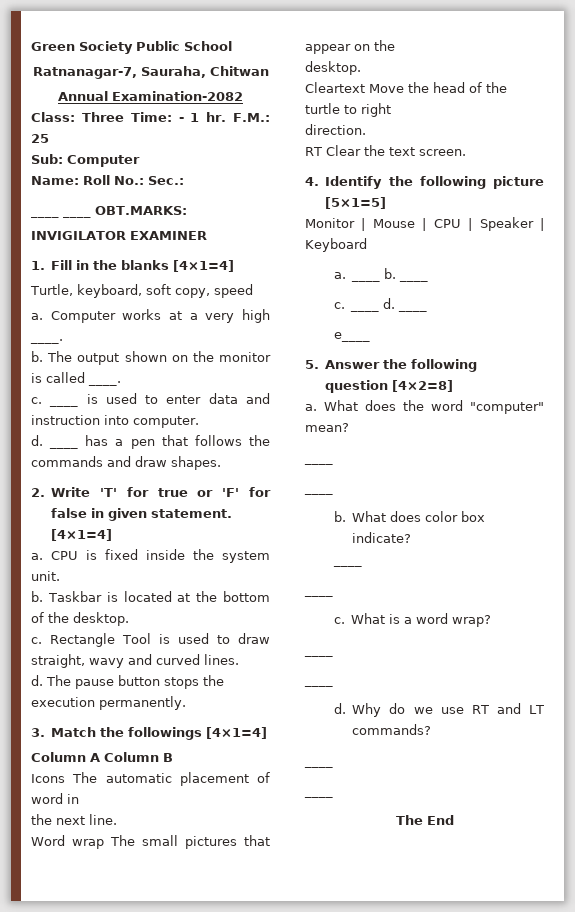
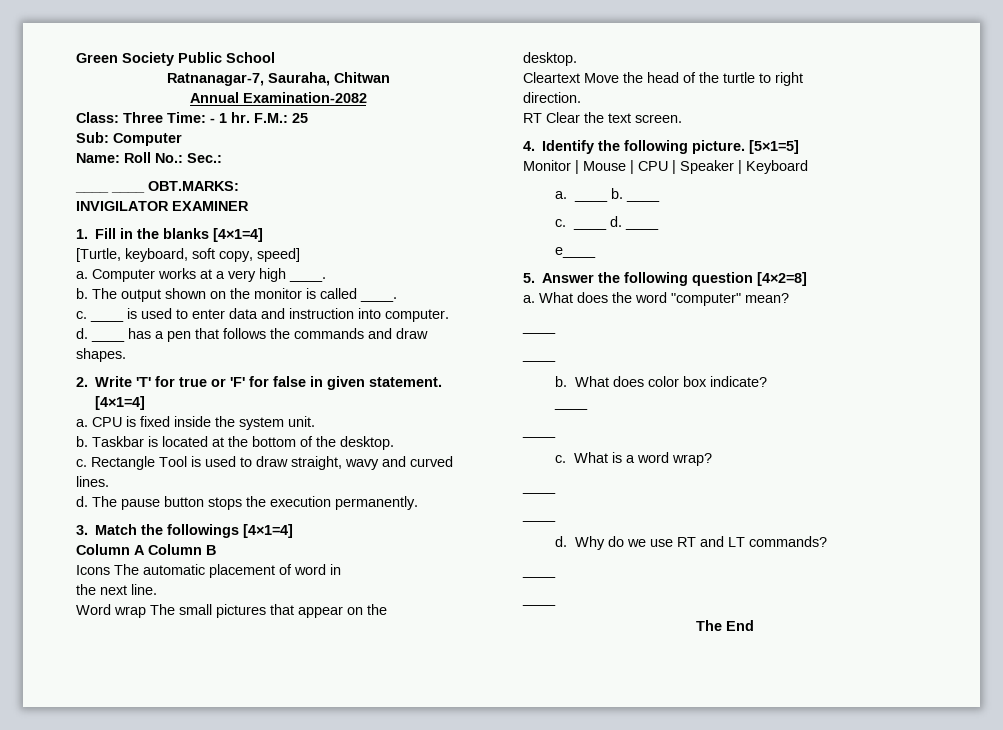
[30,284,73,296] Turtle, -> [76,248,121,262] [Turtle,
[213,284,253,298] speed -> [257,248,300,262] speed]
[493,176,544,189] picture -> [692,140,746,154] picture.

